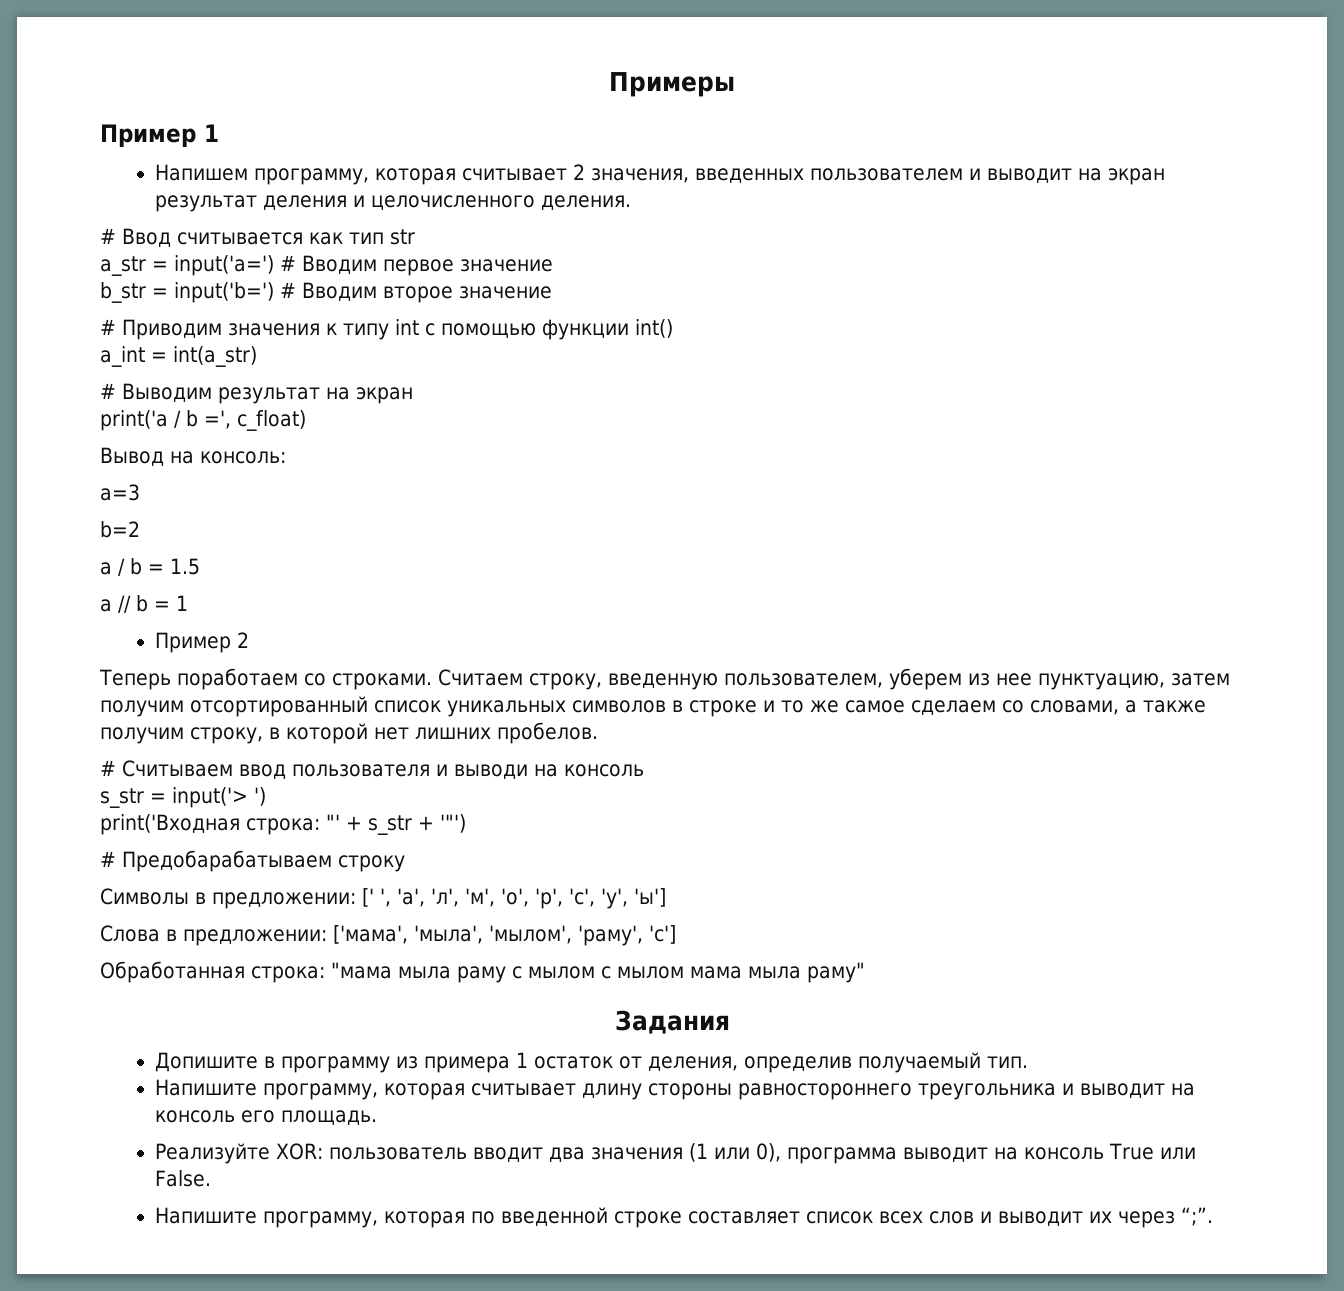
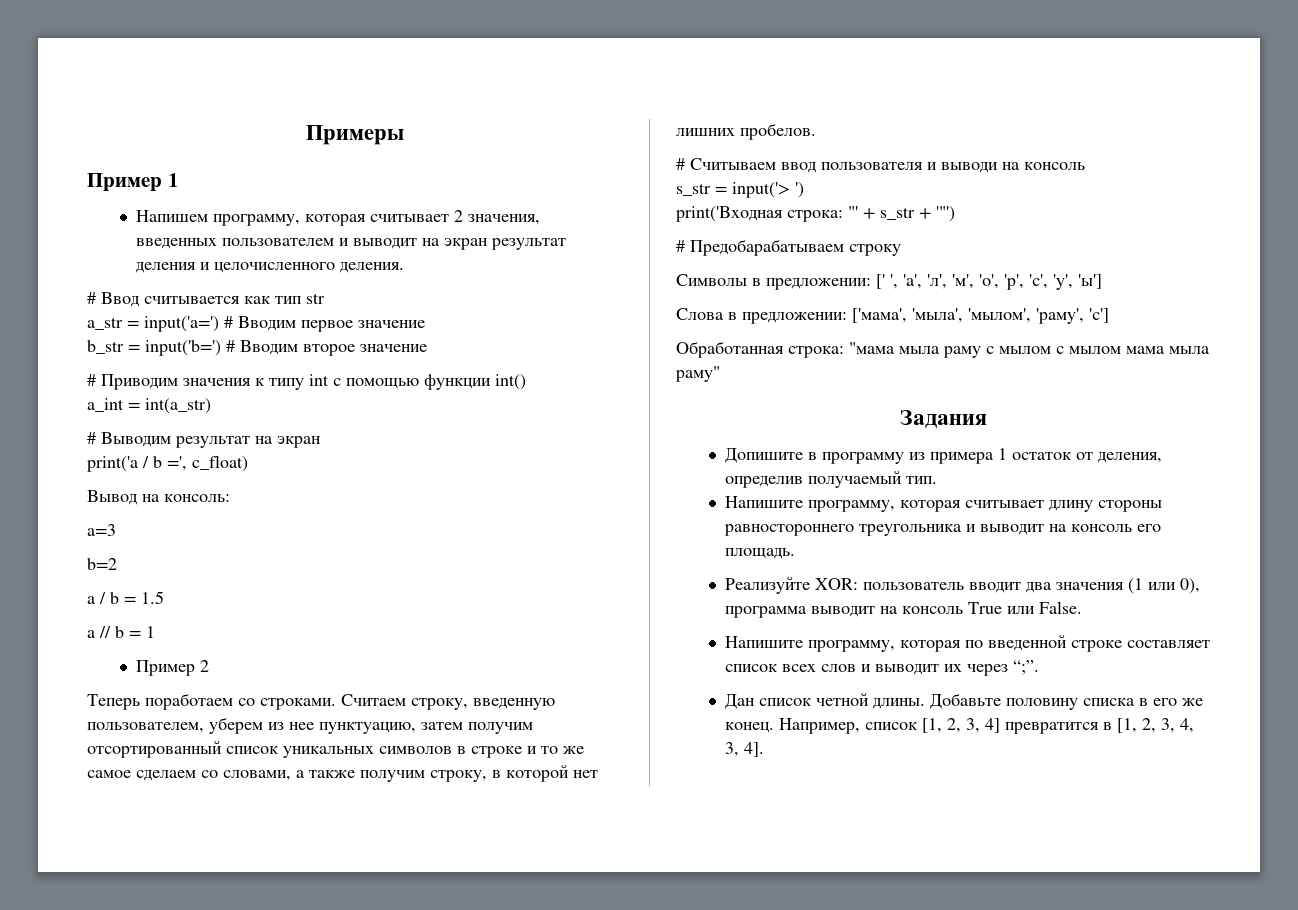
(1214, 1216) none -> [725,693,1204,710] [725,718,1195,734] [725,742,765,757] // Дан список четной длины. Добавьте половину списка в его же конец. Например, список [1, 2, 3, 4] превратится в [1, 2, 3, 4, 3, 4].

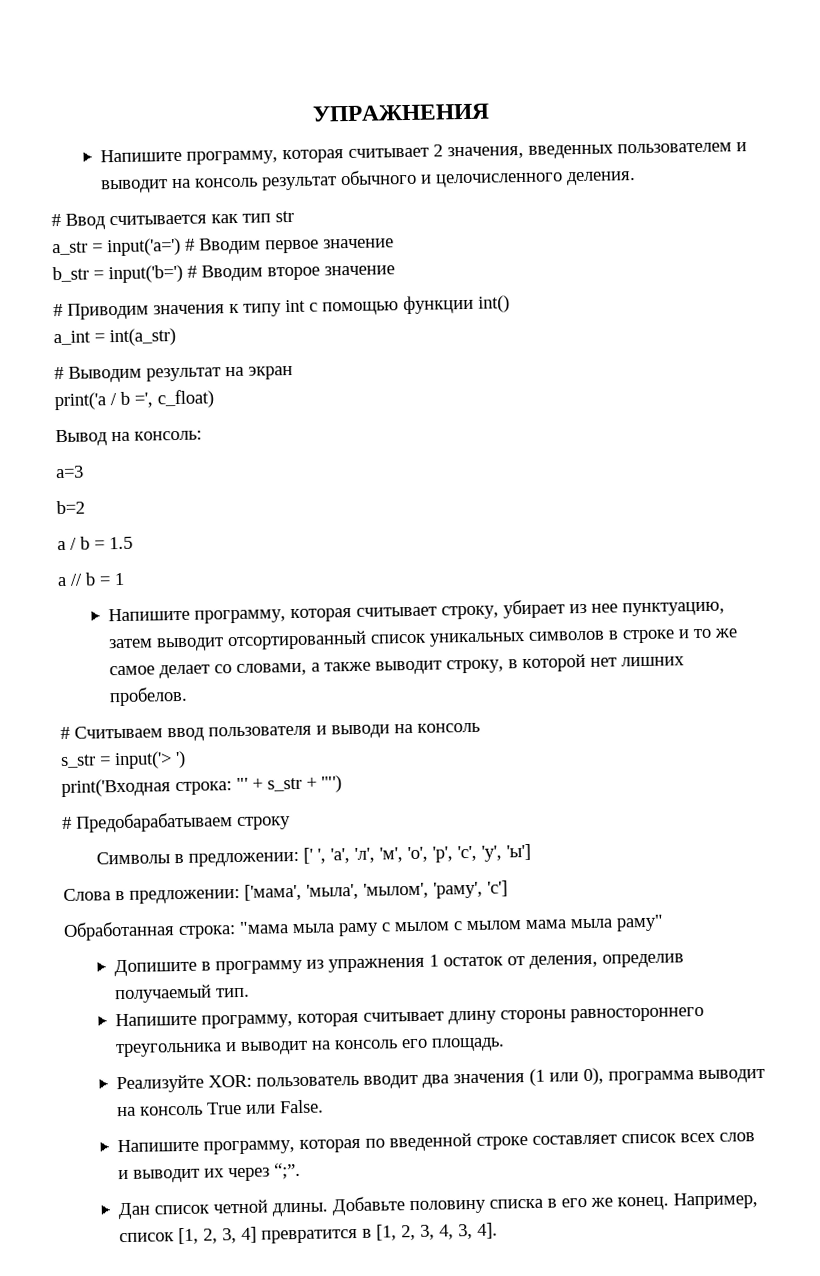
[305,125,404,145] [87,173,179,192] [136,210,209,222] Примеры // Пример 1 // Напишем -> [312,103,490,122] [100,148,183,163] УПРАЖНЕНИЯ // Напишите
[444,238,567,250] [136,262,197,273] экран результат деления -> [195,169,418,191] консоль результат обычного
[136,660,210,676] [87,693,555,710] [87,717,263,734] Пример 2 // Теперь поработаем со строками. Считаем строку, введенную пользователем, уберем -> [108,599,566,624] Напишите программу, которая считывает строку, убирает
[468,722,533,734] получим -> [156,637,225,652] выводит
[136,770,196,781] сделаем -> [159,664,211,679] делает
[360,770,425,782] получим -> [375,660,443,675] выводит
[900,410,987,429] // Задания -> (664, 923) none
[930,452,995,464] примера -> [328,957,426,973] упражнения

